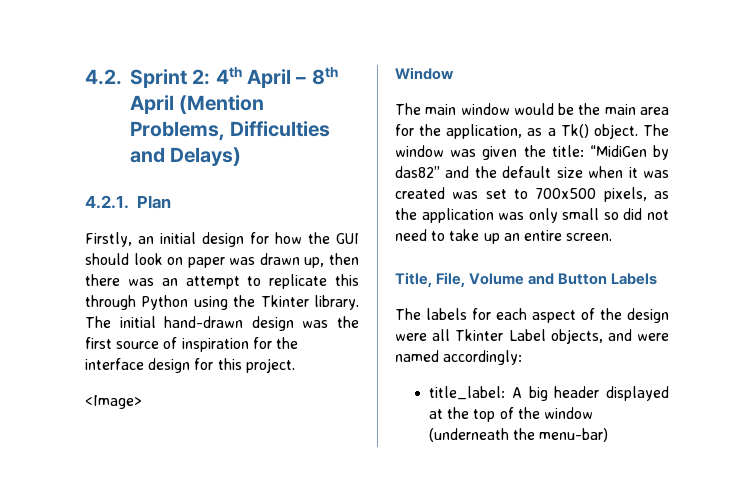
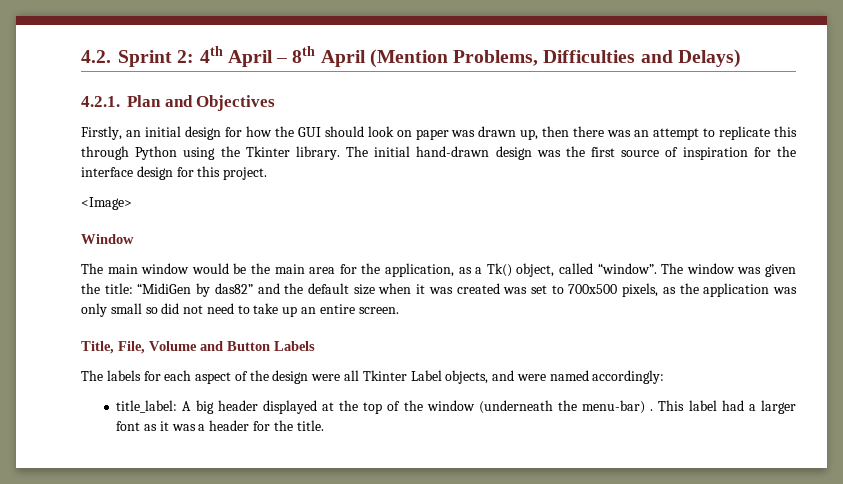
(171, 202) none -> [164,95,276,111] and Objectives
[593,124,638,139] object. -> [516,263,657,277] object, called “window”.
(609, 435) none -> [650,400,796,414] [116,420,324,431] . This label had a larger font as it was a header for the title.

